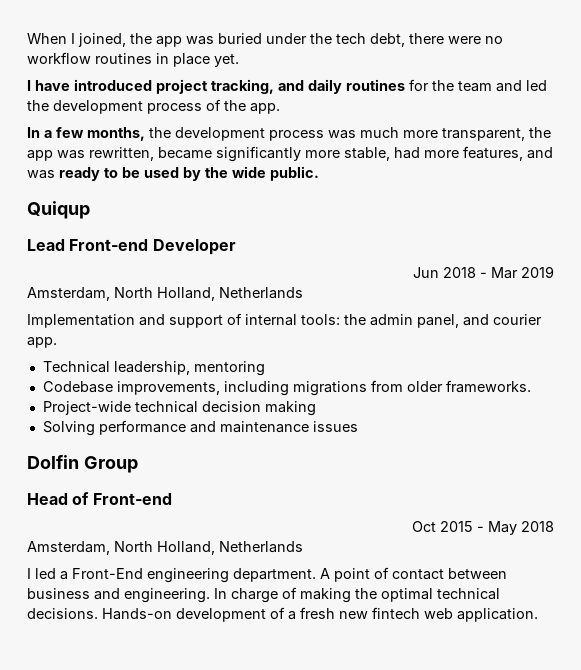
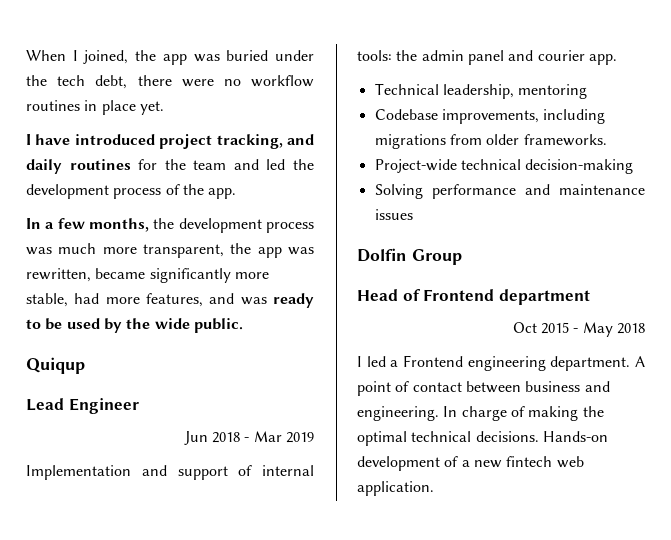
[69,239,236,255] Front-end Developer -> [68,398,139,414] Engineer
[27,287,303,301] // Amsterdam, North Holland, Netherlands -> (314, 437) none
[417,314,459,328] panel, -> [467,50,504,65] panel
[201,401,316,416] decision making -> [525,159,634,174] decision-making
[92,493,172,505] Front-end -> [423,289,590,305] Frontend department
[27,541,303,555] // Amsterdam, North Holland, Netherlands -> (645, 328) none
[72,568,143,579] Front-End -> [403,355,463,367] Frontend
[300,607,335,619] fresh -> (470, 463) none

